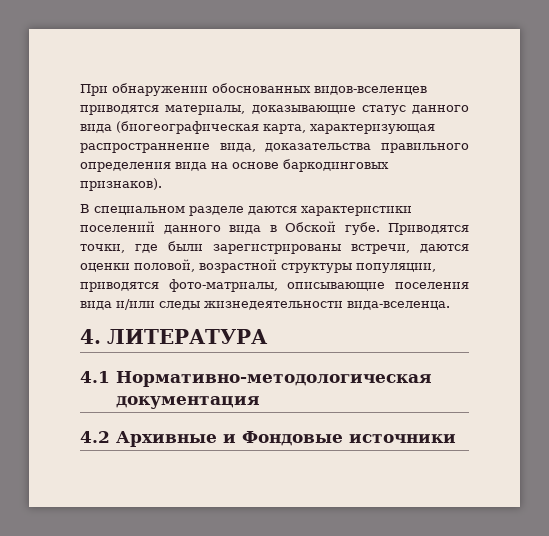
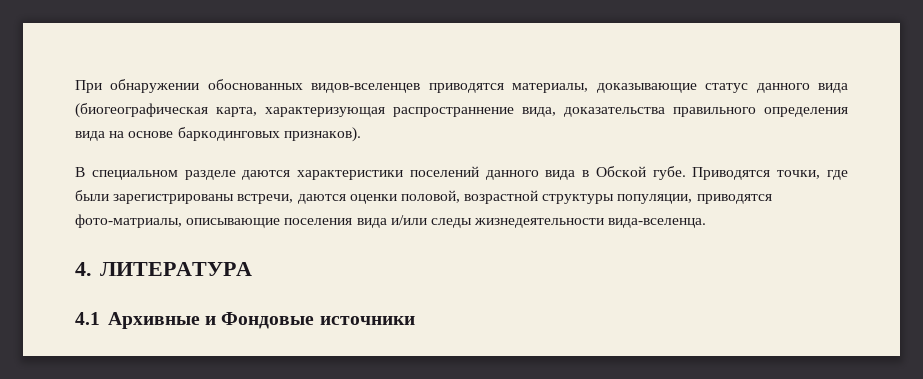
[116,371,433,387] [116,396,261,409] [80,431,110,443] Нормативно-методологическая документация // 4.2 -> (100, 318) none

